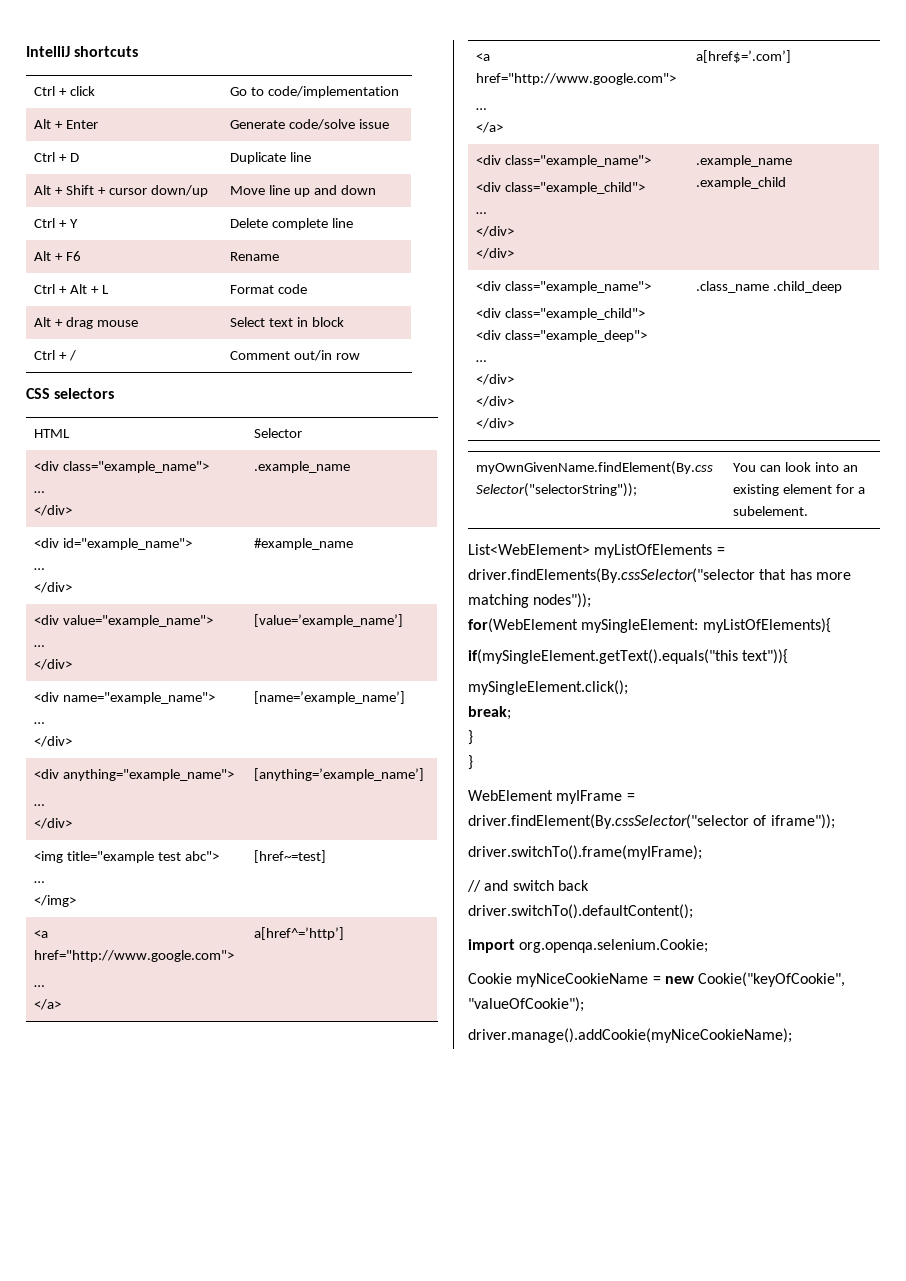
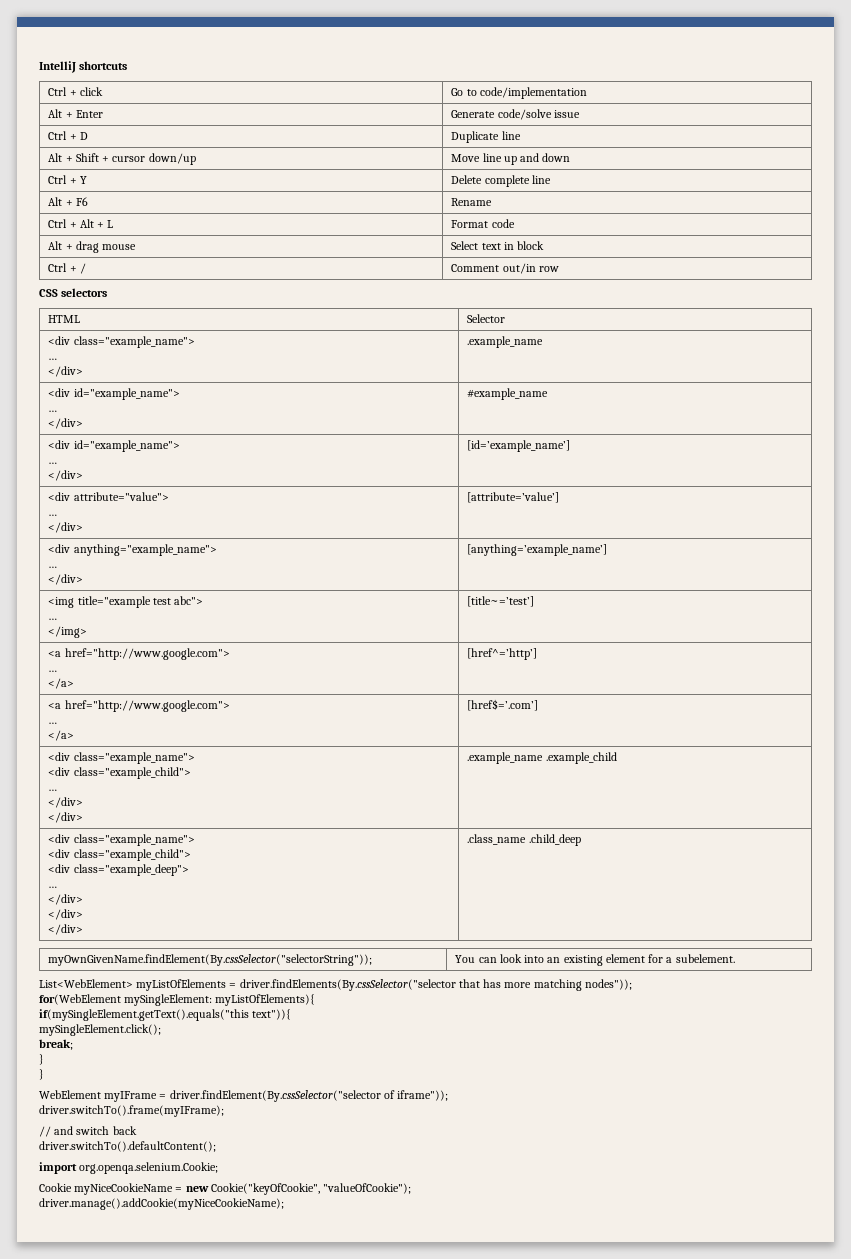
[63,615,214,627] [34,645,45,647] [34,659,73,670] [254,614,404,627] [34,692,216,704] [34,722,45,724] [34,736,73,747] [254,691,406,704] value="example_name"> // … // </div> | [value=’example_name’] // <div name="example_name"> // … // </div> | [name=’example_name’] -> [73,440,180,452] [48,462,58,464] [48,470,84,481] [467,440,571,452] [48,492,169,501] [48,514,58,516] [48,522,84,533] [467,492,560,503] id="example_name"> // … // </div> | [id=’example_name’] // <div attribute="value"> // … // </div> | [attribute=’value’]
[254,850,327,863] [34,930,49,938] [34,950,235,962] [34,985,45,987] [34,999,62,1010] [254,927,345,940] [476,53,491,61] [476,73,677,85] [476,108,487,110] [476,122,504,133] [696,50,792,63] [href~=test] // <a href="http://www.google.com"> // … // </a> | a[href^=’http’] // <a href="http://www.google.com"> // … // </a> | a[href$=’.com’] -> [467,596,535,607] [48,648,230,660] [48,670,58,672] [48,678,75,689] [467,648,538,660] [48,700,230,712] [48,722,58,724] [48,730,75,741] [467,699,539,711] [title~=’test’] // <a href="http://www.google.com"> // … // </a> | [href^=’http’] // <a href="http://www.google.com"> // … // </a> | [href$=’.com’]

